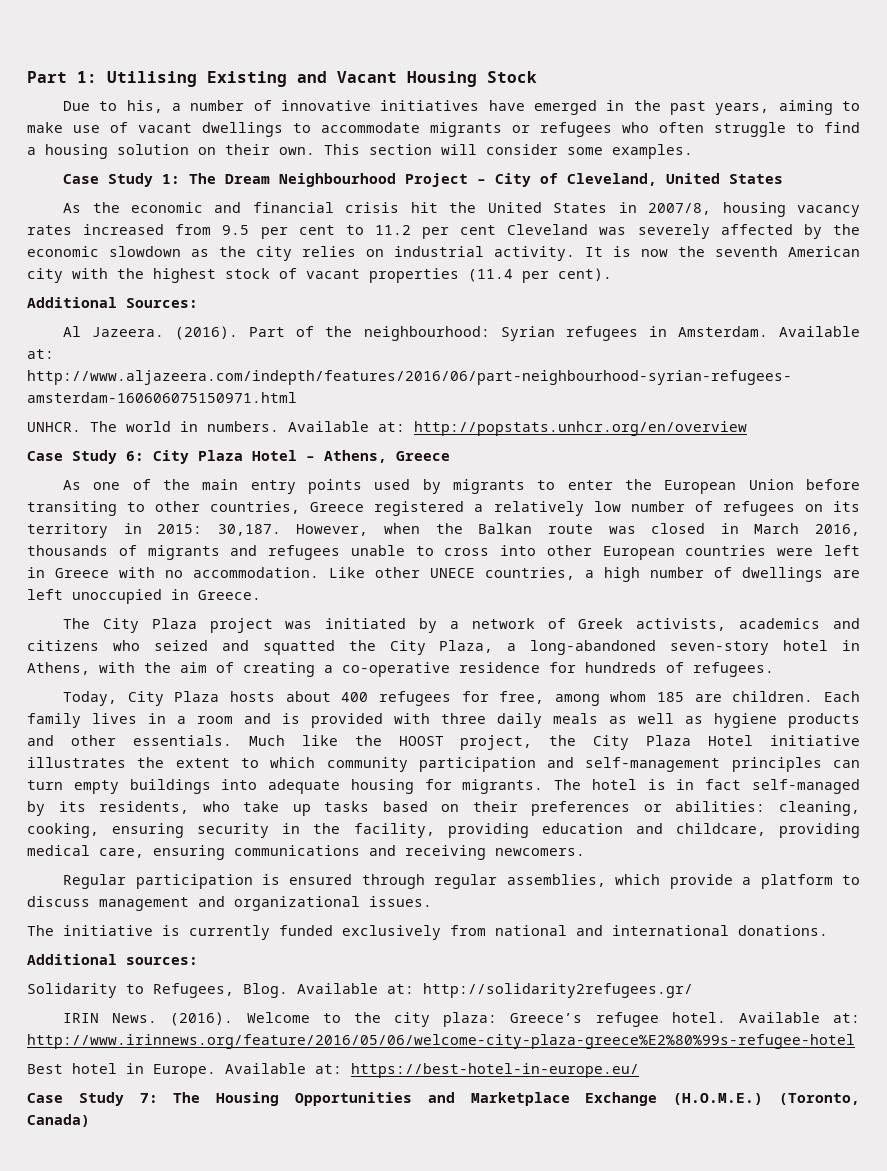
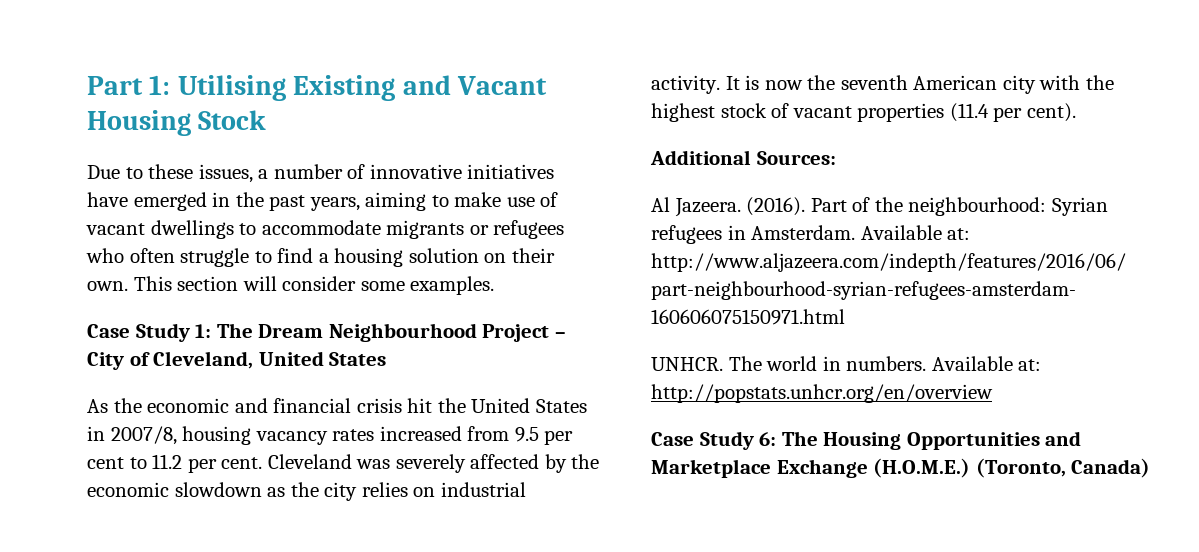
[126,100,163,113] his, -> [148,164,253,183] these issues,
[460,225,497,235] cent -> [221,457,263,469] cent.
[153,450,450,464] [63,479,861,494] [27,501,861,516] [27,523,861,538] [27,545,860,560] [27,567,860,582] [27,589,261,604] [63,618,861,633] [27,640,860,655] [27,662,774,677] [63,691,861,706] [27,713,860,728] [27,735,860,750] [27,757,860,772] [27,779,860,794] [27,801,861,816] [27,823,861,838] [27,845,585,860] [63,874,861,889] [27,896,432,911] [27,925,828,940] [27,954,198,965] [27,983,693,998] [63,1012,861,1027] [27,1034,855,1049] [27,1063,639,1078] [27,1092,158,1106] City Plaza Hotel – Athens, Greece // As one of the main entry points used by migrants to enter the European Union before transiting to other countries, Greece registered a relatively low number of refugees on its territory in 2015: 30,187. However, when the Balkan route was closed in March 2016, thousands of migrants and refugees unable to cross into other European countries were left in Greece with no accommodation. Like other UNECE countries, a high number of dwellings are left unoccupied in Greece. // The City Plaza project was initiated by a network of Greek activists, academics and citizens who seized and squatted the City Plaza, a long-abandoned seven-story hotel in Athens, with the aim of creating a co-operative residence for hundreds of refugees. // Today, City Plaza hosts about 400 refugees for free, among whom 185 are children. Each family lives in a room and is provided with three daily meals as well as hygiene products and other essentials. Much like the HOOST project, the City Plaza Hotel initiative illustrates the extent to which community participation and self-management principles can turn empty buildings into adequate housing for migrants. The hotel is in fact self-managed by its residents, who take up tasks based on their preferences or abilities: cleaning, cooking, ensuring security in the facility, providing education and childcare, providing medical care, ensuring communications and receiving newcomers. // Regular participation is ensured through regular assemblies, which provide a platform to discuss management and organizational issues. // The initiative is currently funded exclusively from national and international donations. // Additional sources: // Solidarity to Refugees, Blog. Available at: http://solidarity2refugees.gr/ // IRIN News. (2016). Welcome to the city plaza: Greece’s refugee hotel. Available at: http://www.irinnews.org/feature/2016/05/06/welcome-city-plaza-greece%E2%80%99s-refugee-hotel // Best hotel in Europe. Available at: https://best-hotel-in-europe.eu/ // Case Study 7: -> (777, 439) none

